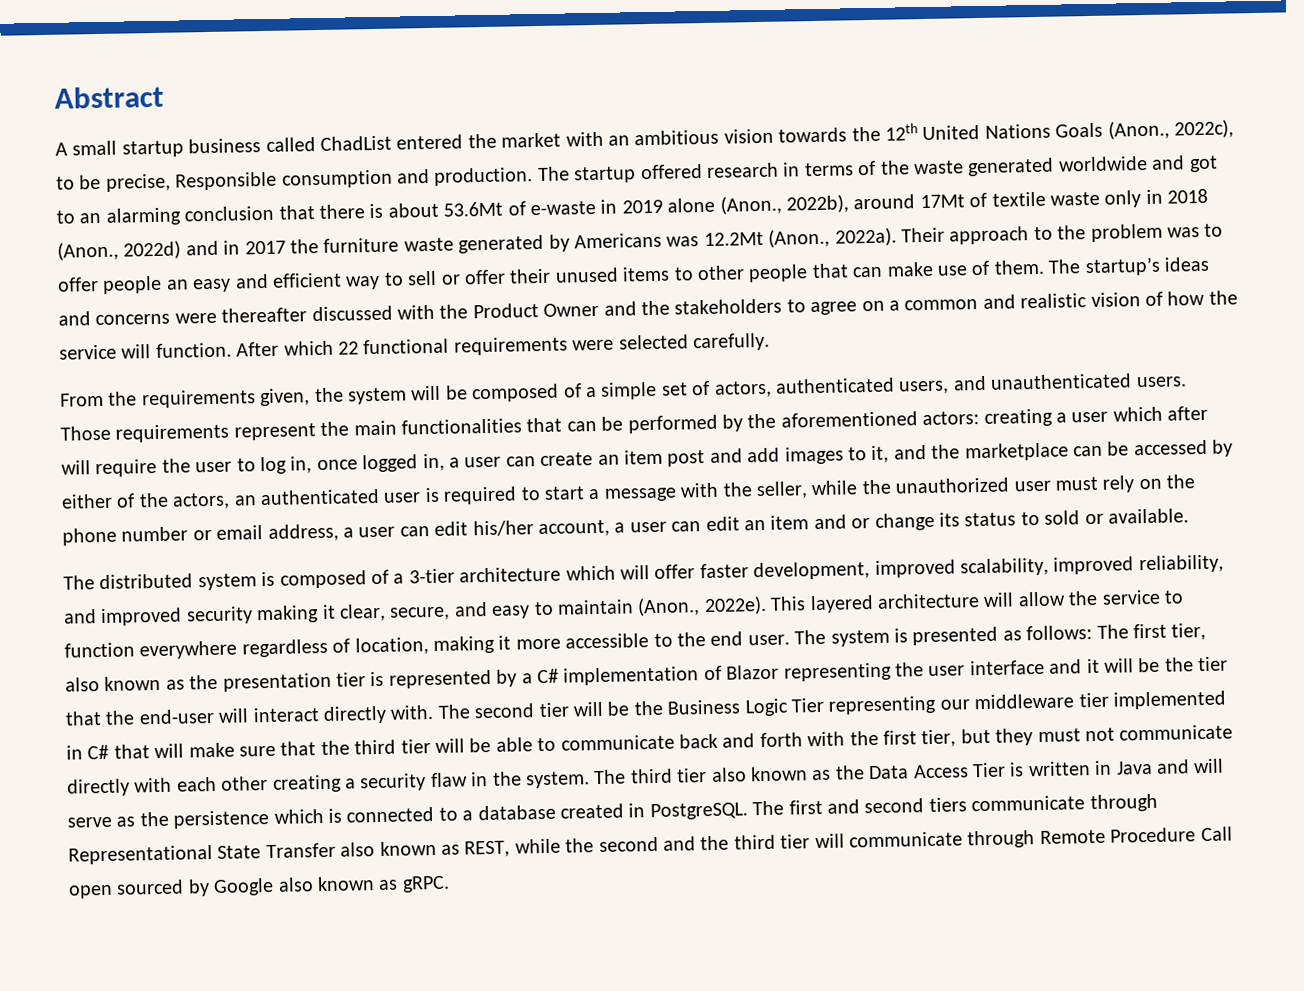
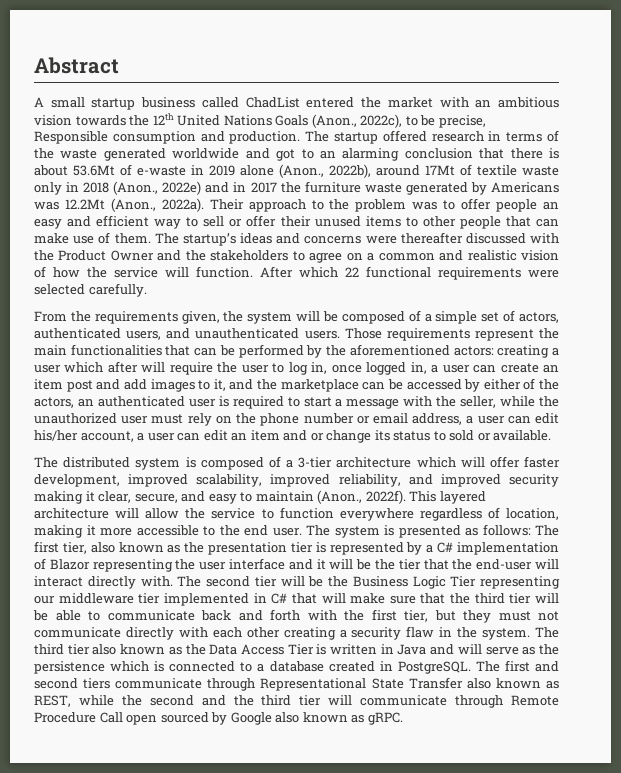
[123,240,182,260] 2022d) -> [162,181,202,195] 2022e)
[703,595,767,616] 2022e). -> [365,490,406,504] 2022f).

